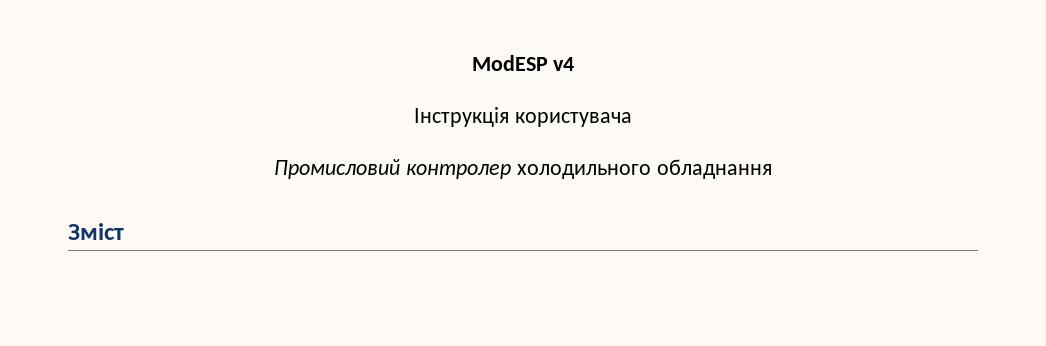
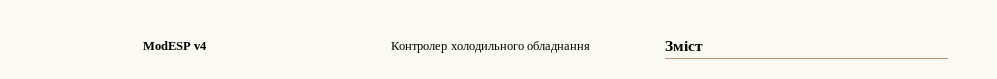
[414,107,632,127] [274,159,512,179] Інструкція користувача // Промисловий контролер -> [391,42,448,53] Контролер

